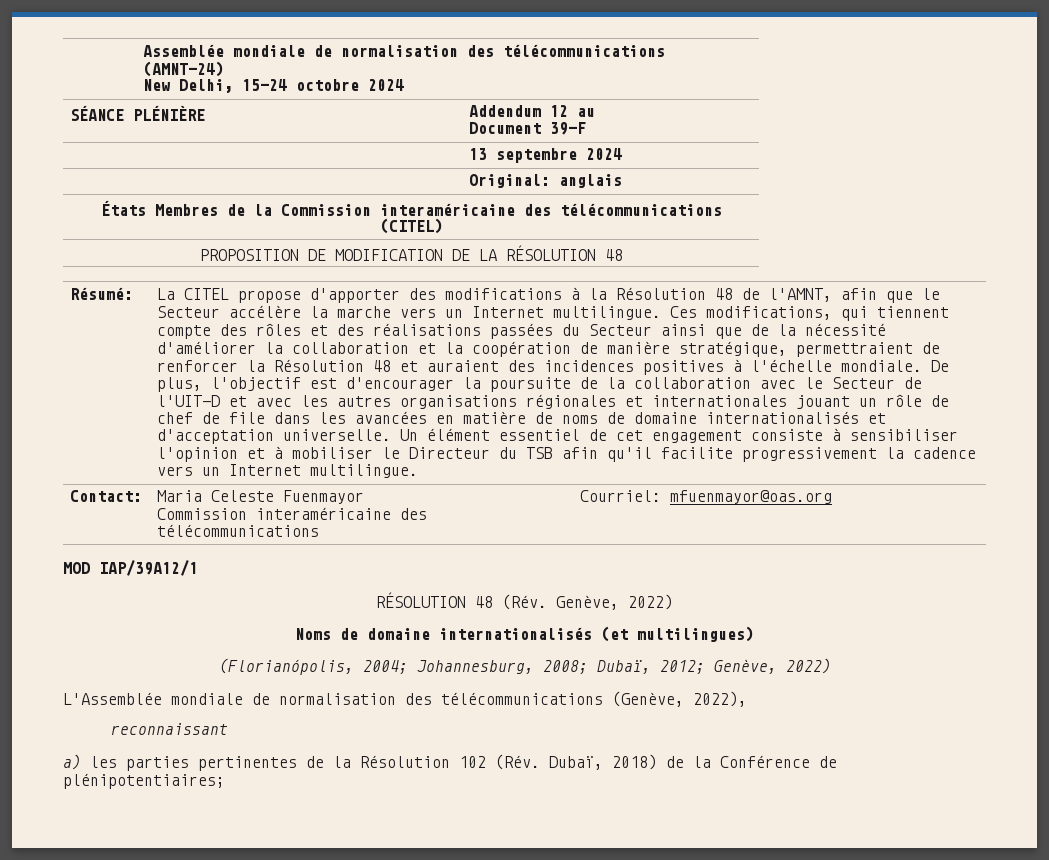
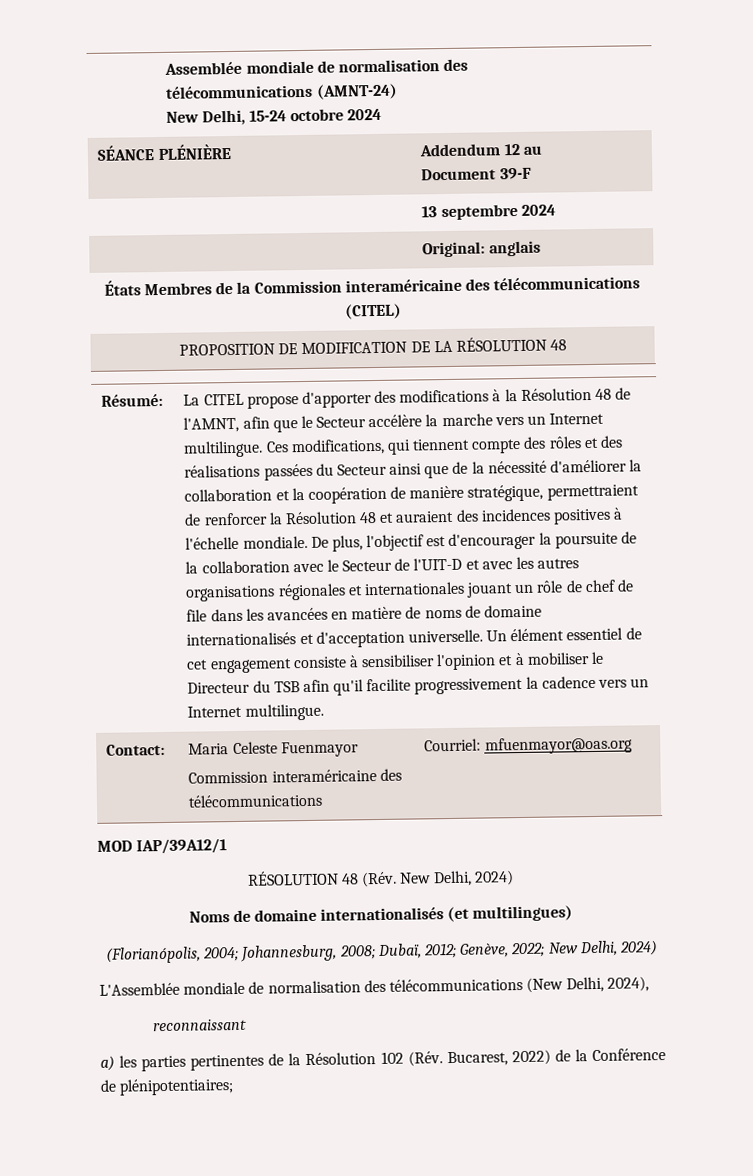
[556,594,673,610] Genève, 2022) -> [399,870,515,887] New Delhi, 2024)
[785,658,831,674] 2022) -> [510,940,658,958] 2022; New Delhi, 2024)
[612,691,747,707] (Genève, 2022), -> [526,976,650,993] (New Delhi, 2024),
[549,754,657,770] Dubaï, 2018) -> [446,1049,551,1067] Bucarest, 2022)

